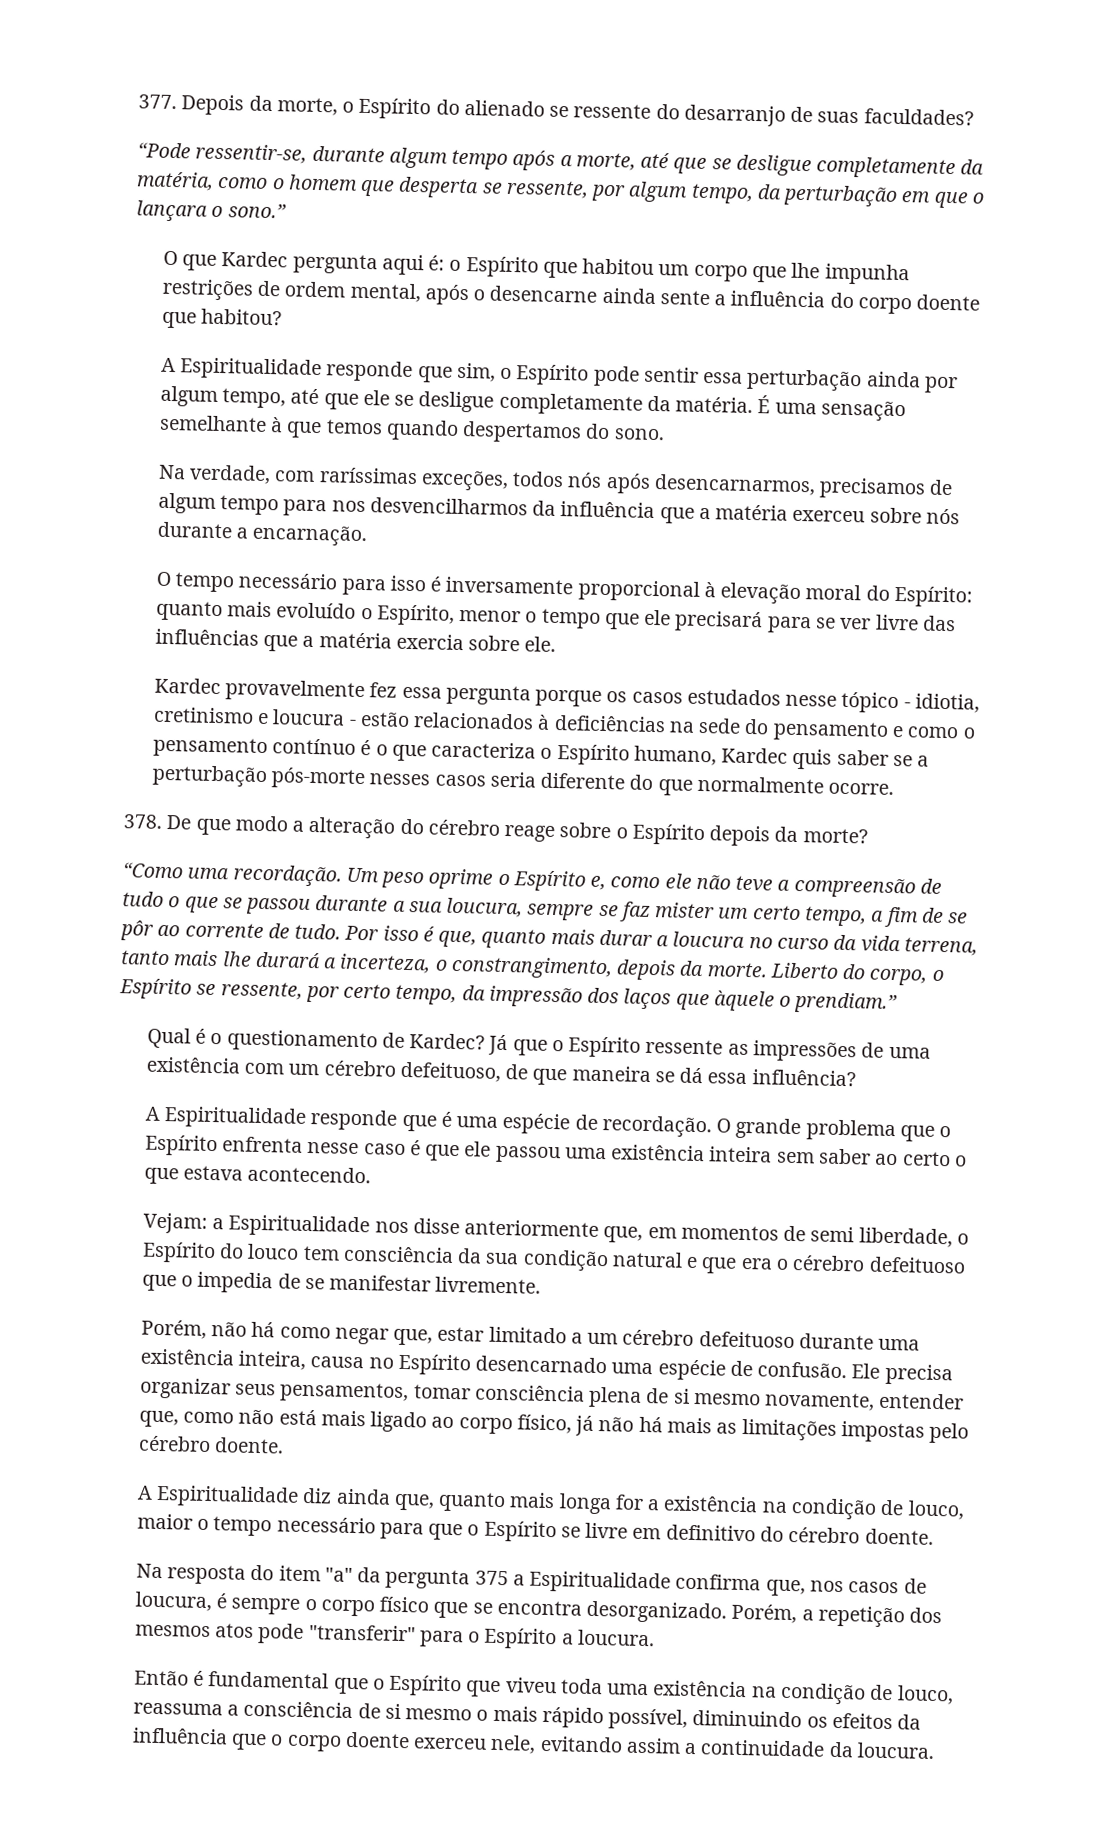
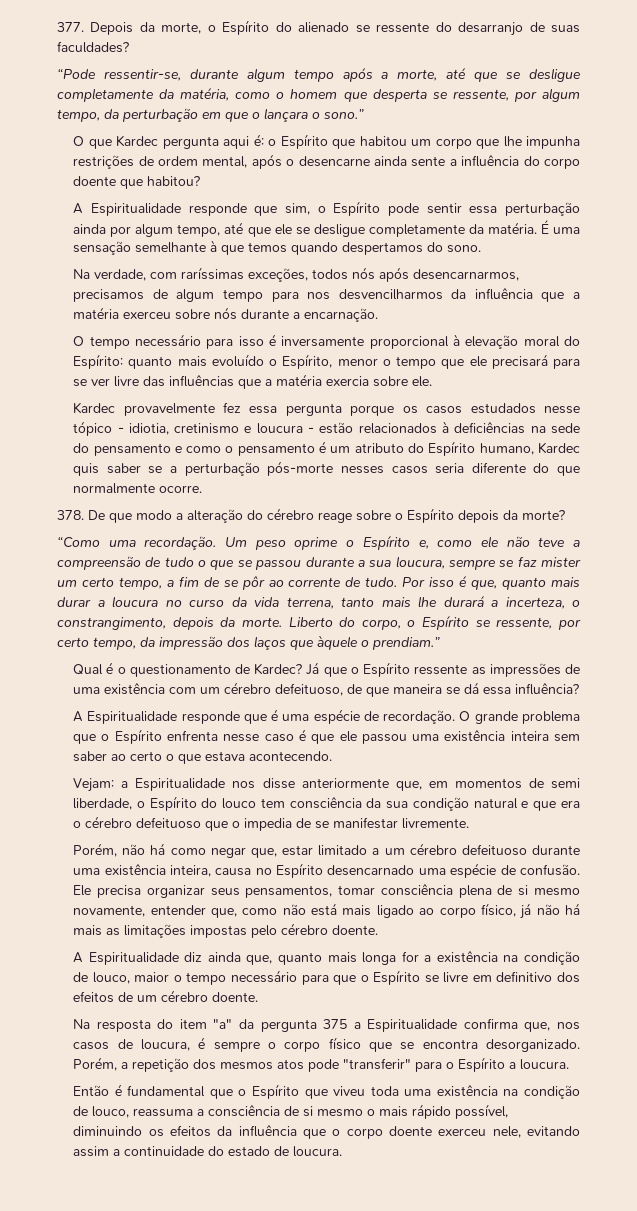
[272,738,553,762] contínuo é o que caracteriza o -> [319,441,425,453] é um atributo do
[759,1526,784,1542] do -> [557,972,580,983] [73,991,158,1003] dos efeitos de um
[828,1741,854,1758] da -> [208,1146,290,1157] do estado de

